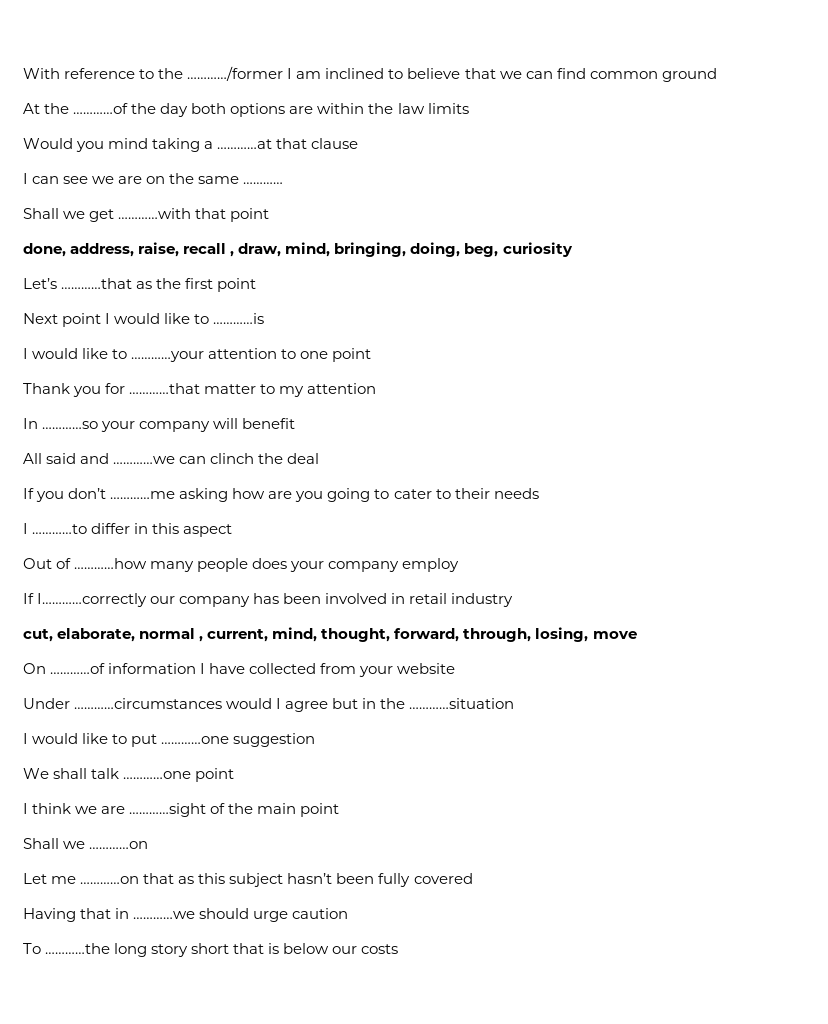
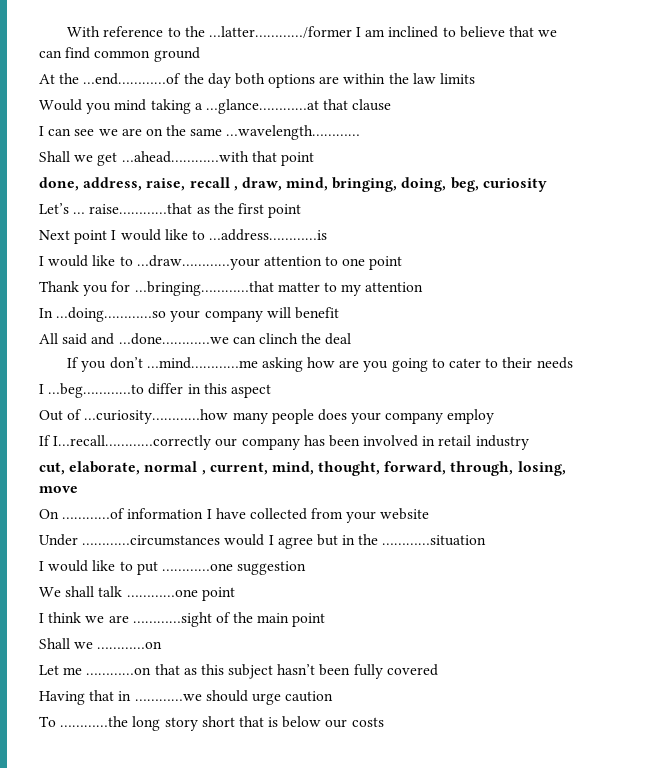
[187,66,284,81] …………/former -> [208,26,352,38] …latter…………/former
[73,103,129,114] …………of -> [83,73,182,85] …end…………of
[217,139,273,149] …………at -> [205,99,319,114] …glance…………at
[243,182,284,184] ………… -> [226,125,361,140] …wavelength…………
[118,208,192,219] …………with -> [121,151,249,163] …ahead…………with
[61,278,133,289] …………that -> [73,203,193,214] … raise…………that
[213,313,265,324] [23,348,205,362] …………is // I would like to …………your -> [209,229,328,241] [39,255,260,270] …address…………is // I would like to …draw…………your
[129,383,201,394] …………that -> [134,281,274,296] …bringing…………that
[42,421,99,429] …………so -> [56,307,167,322] …doing…………so
[113,456,176,464] …………we -> [118,333,229,345] …done…………we
[110,491,176,499] …………me -> [146,357,258,369] …mind…………me
[32,524,88,534] …………to -> [48,383,145,398] …beg…………to
[74,558,148,569] …………how -> [84,409,229,424] …curiosity…………how
[37,593,148,607] I…………correctly -> [53,435,212,450] I…recall…………correctly

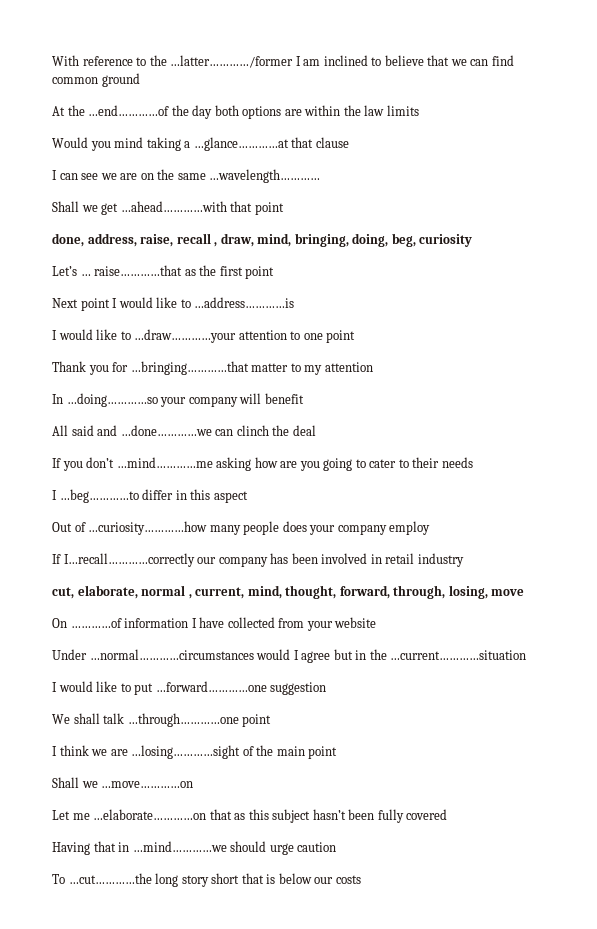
[82,535,221,546] …………circumstances -> [89,649,254,660] …normal…………circumstances
[382,535,487,546] …………situation -> [390,650,527,660] …current…………situation
[161,563,233,571] …………one -> [155,681,267,692] …forward…………one
[126,589,198,597] …………one -> [127,713,239,727] …through…………one
[132,612,212,627] …………sight -> [131,745,241,759] …losing…………sight
[97,641,163,649] …………on -> [101,781,194,788] …move…………on
[86,667,152,675] …………on -> [93,809,207,820] …elaborate…………on
[134,694,202,701] …………we -> [132,841,227,852] …mind…………we
[60,716,129,727] …………the -> [68,873,152,884] …cut…………the

